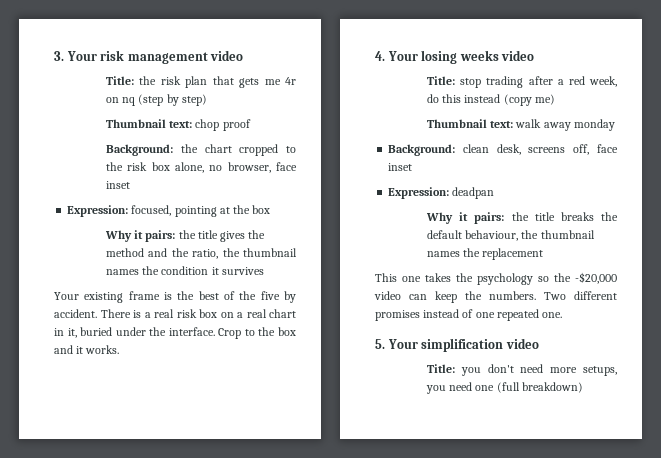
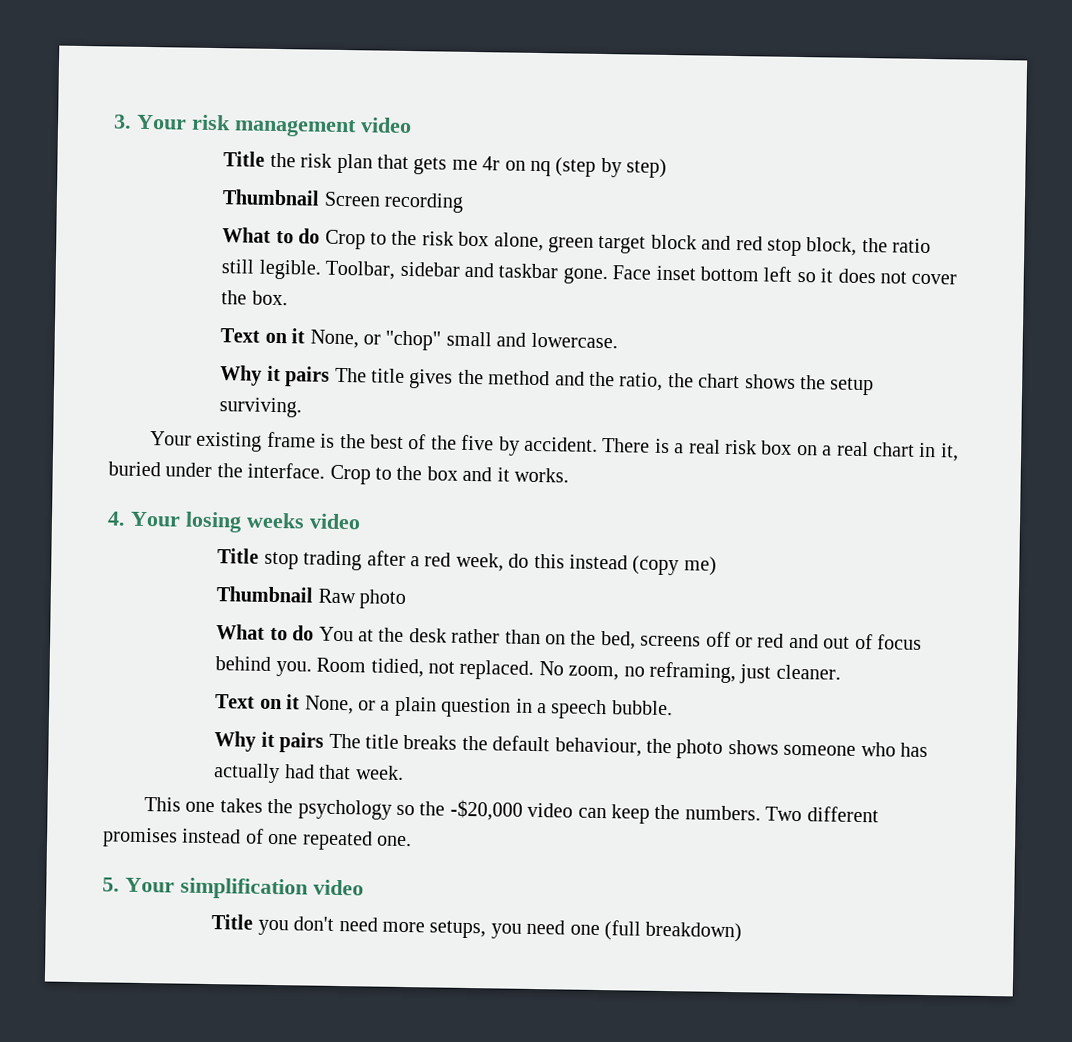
[105,76,134,85] Title: -> [223,151,266,167] Title
[169,119,251,131] [105,144,279,156] text: chop proof // Background: the chart cropped -> [323,191,465,213] [222,227,366,250] Screen recording // What to do Crop
[209,162,297,173] [105,181,130,189] [67,205,271,217] [104,230,196,242] no browser, face inset // Expression: focused, pointing at the box // Why it pairs: the -> [547,234,932,257] [221,259,958,285] [221,290,288,306] [220,328,618,351] [220,365,367,387] green target block and red stop block, the ratio still legible. Toolbar, sidebar and taskbar gone. Face inset bottom left so it does not cover the box. // Text on it None, or "chop" small and lowercase. // Why it pairs The
[243,248,297,257] [105,266,264,275] thumbnail names the condition it survives -> [698,373,875,396] [219,397,303,418] chart shows the setup surviving.
[426,76,455,85] Title: -> [217,548,260,564] Title
[490,119,615,131] [388,144,618,156] [388,163,413,171] [388,187,495,199] [425,212,529,224] text: walk away monday // Background: clean desk, screens off, face inset // Expression: deadpan // Why it pairs: the -> [317,588,407,610] [216,624,922,650] [215,656,841,684] [215,694,673,720] [214,731,361,753] Raw photo // What to do You at the desk rather than on the bed, screens off or red and out of focus behind you. Room tidied, not replaced. No zoom, no reframing, just cleaner. // Text on it None, or a plain question in a speech bubble. // Why it pairs The
[540,230,595,239] [426,248,544,260] thumbnail names the replacement -> [676,739,928,759] [213,763,404,784] photo shows someone who has actually had that week.
[426,364,455,373] Title: -> [211,914,254,930] Title

